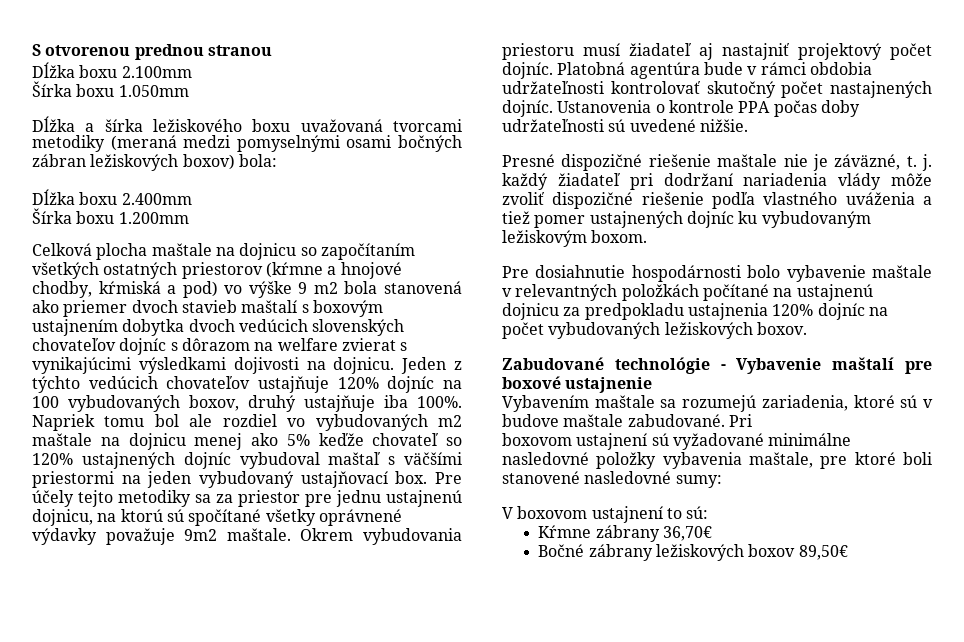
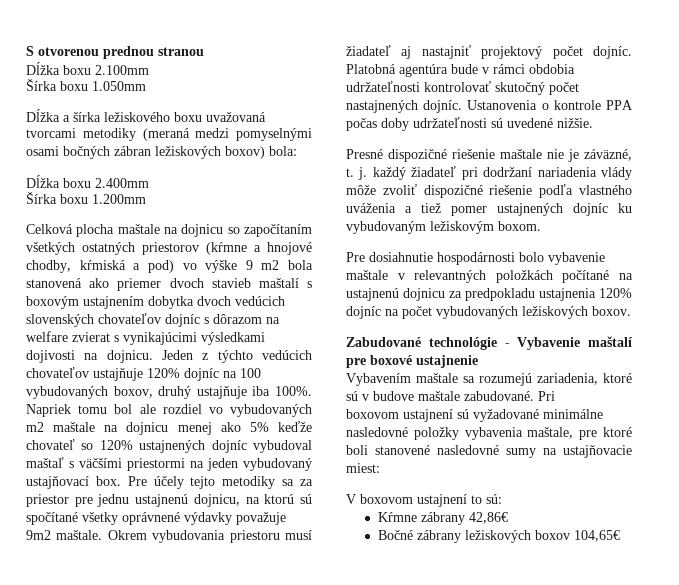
[675,475,722,488] sumy: -> [506,445,632,458] [346,463,380,473] sumy na ustajňovacie miest:
[662,526,712,541] 36,70€ -> [468,512,508,524] 42,86€
[798,545,848,560] 89,50€ -> [573,530,620,542] 104,65€

